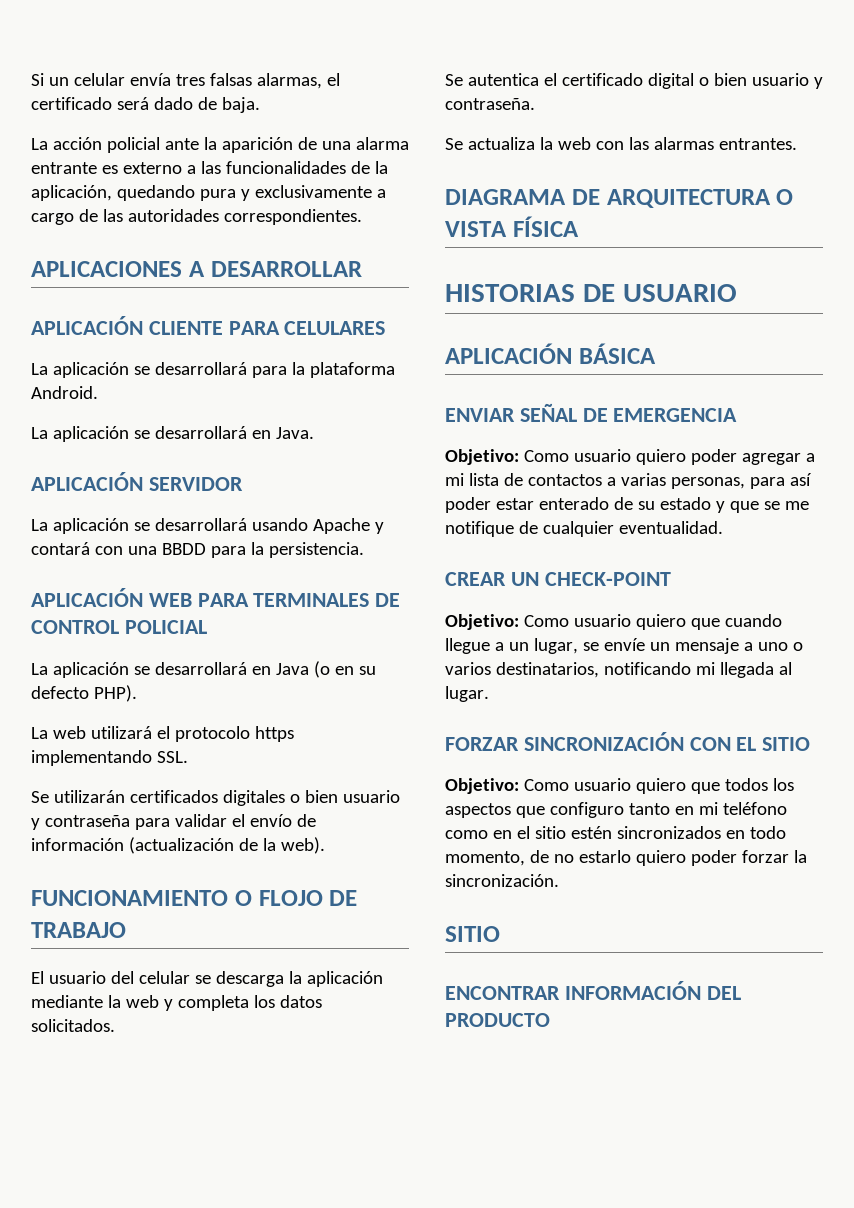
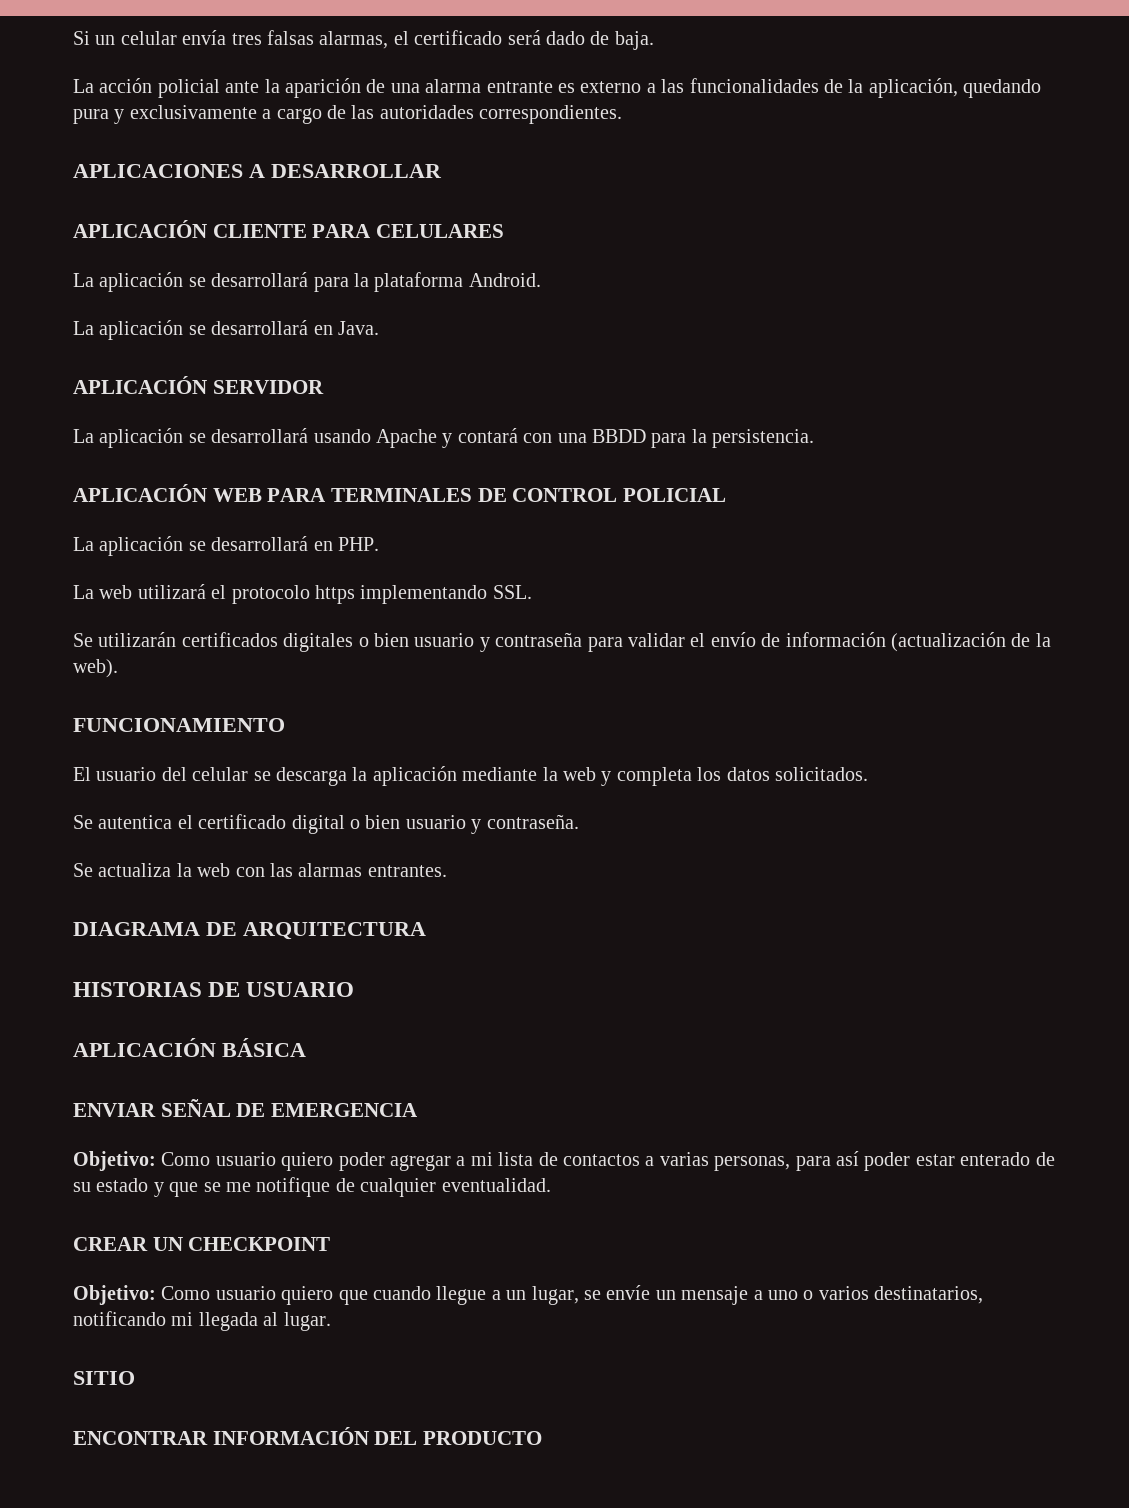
[275,661,376,678] [31,685,137,702] Java (o en su defecto PHP). -> [338,537,379,551] PHP.
[234,890,358,906] [31,922,126,938] O FLOJO DE TRABAJO -> (285, 725) none
[776,189,794,205] [445,216,579,237] O VISTA FÍSICA -> (426, 931) none
[544,572,671,586] CHECK-POINT -> [188,1237,331,1251] CHECKPOINT
[445,732,811,751] [445,778,794,794] [445,802,787,818] [445,826,786,839] [445,850,807,866] [445,874,559,887] // FORZAR SINCRONIZACIÓN CON EL SITIO // Objetivo: Como usuario quiero que todos los aspectos que configuro tanto en mi teléfono como en el sitio estén sincronizados en todo momento, de no estarlo quiero poder forzar la sincronización. -> (331, 1321) none

